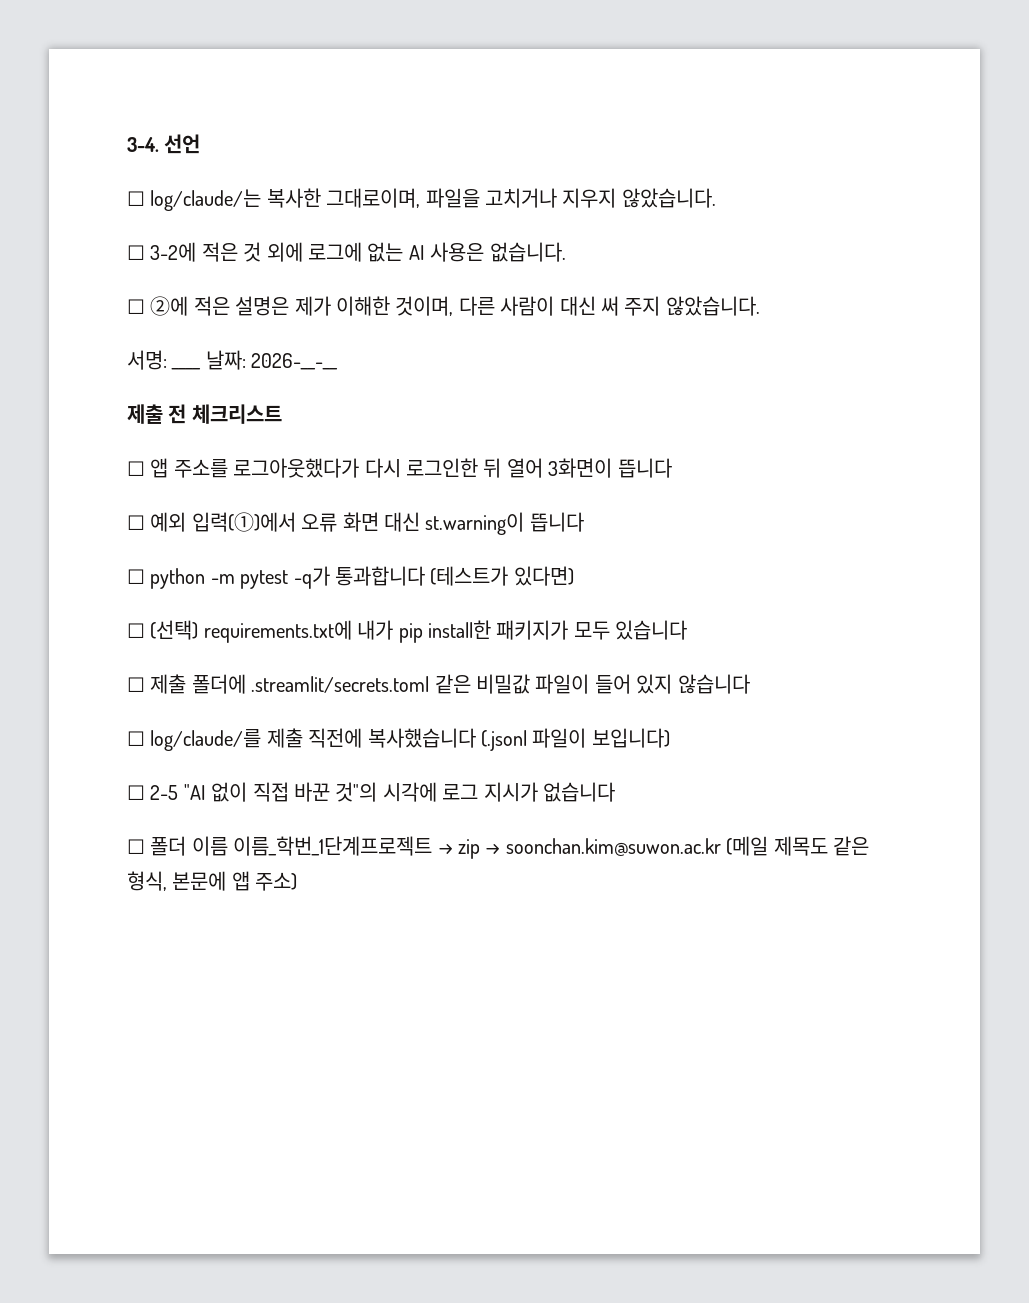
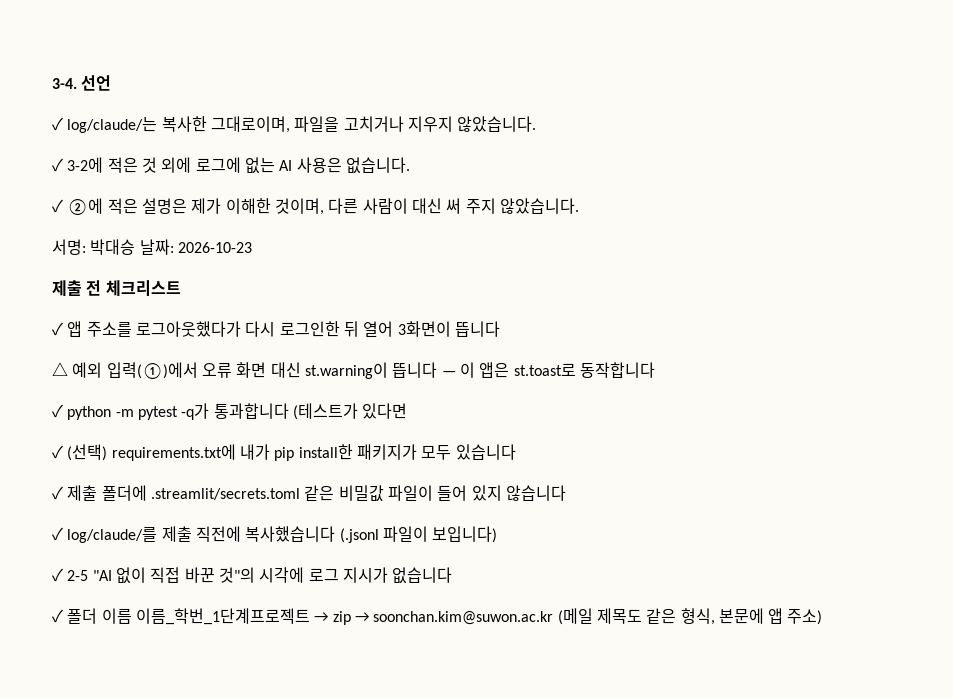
[127,191,145,206] ☐ -> [52,117,63,131] ✓
[127,245,145,260] ☐ -> [52,158,63,172] ✓
[127,299,145,314] ☐ -> [52,199,63,213] ✓
[171,350,339,370] ____ 날짜: 2026-__-__ -> [90,239,252,255] 박대승 날짜: 2026-10-23
[127,461,145,476] ☐ -> [52,322,63,336] ✓
[127,515,145,530] ☐ -> [52,362,68,376] △
[127,569,145,584] // ☐ -> [441,362,655,378] [52,404,63,418] — 이 앱은 st.toast로 동작합니다 // ✓
[513,566,574,586] [127,623,145,638] 있다면) // ☐ -> [362,403,408,419] [52,445,63,459] 있다면 // ✓
[127,677,145,692] ☐ -> [52,486,63,500] ✓
[127,731,145,746] ☐ -> [52,527,63,541] ✓
[127,785,145,800] ☐ -> [52,568,63,582] ✓
[127,839,145,854] ☐ -> [52,609,63,623] ✓

